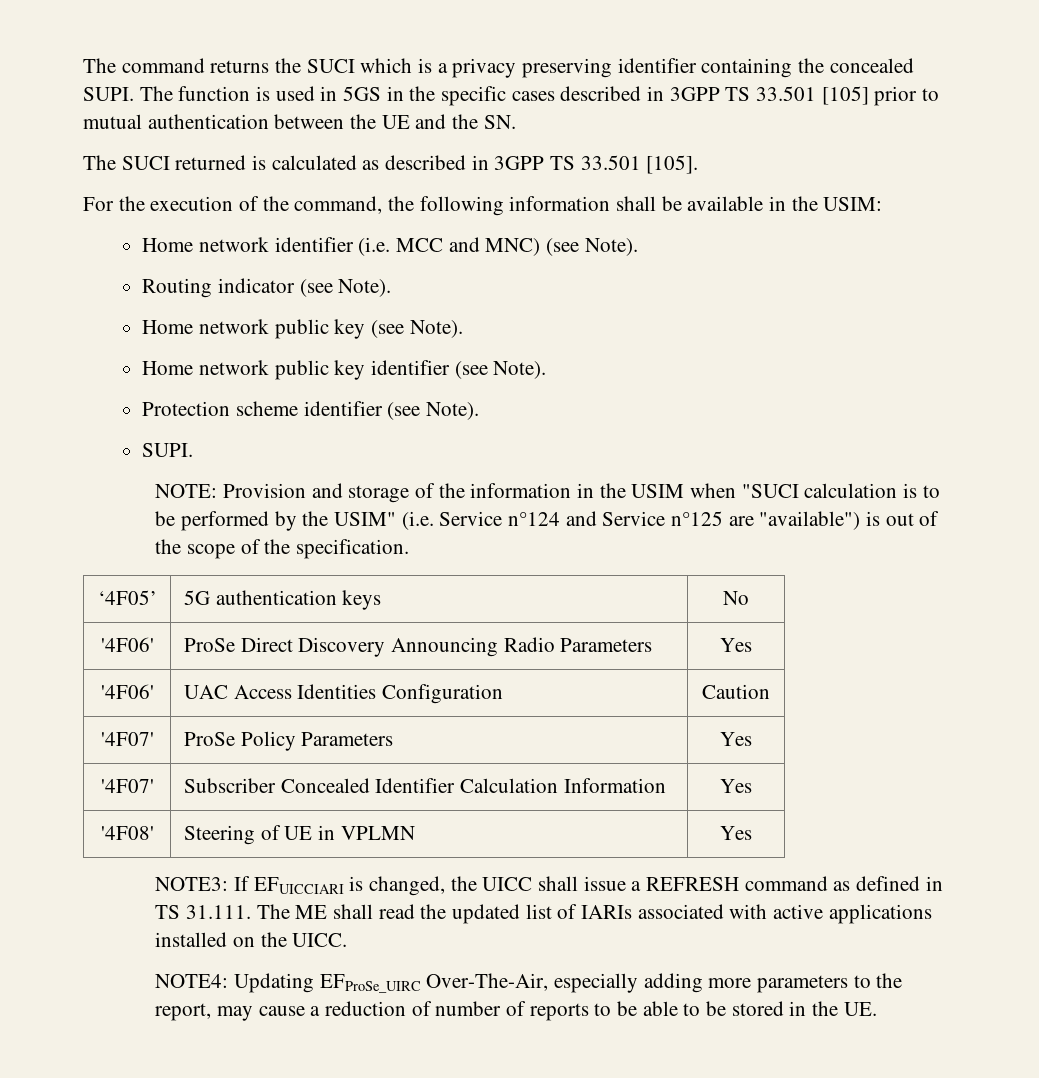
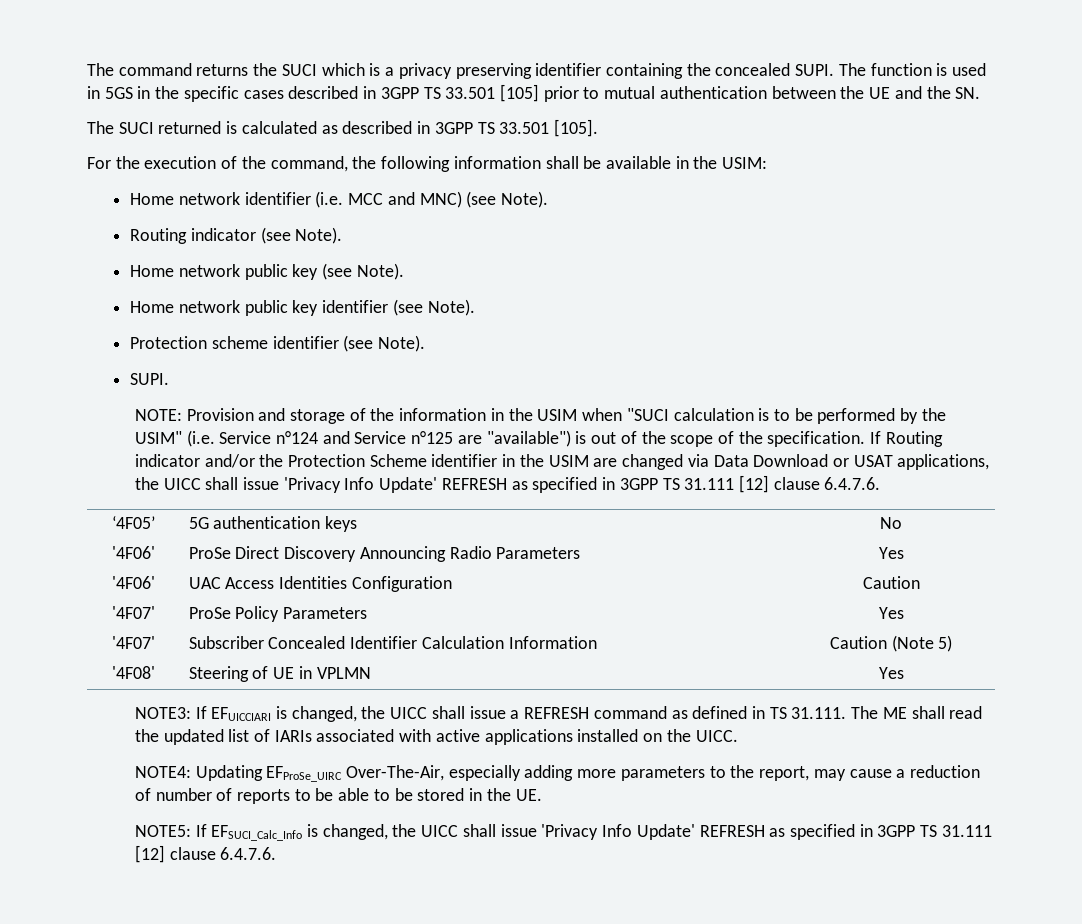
(410, 549) none -> [870,431,943,447] [134,454,990,470] [134,475,881,493] If Routing indicator and/or the Protection Scheme identifier in the USIM are changed via Data Download or USAT applications, the UICC shall issue 'Privacy Info Update' REFRESH as specified in 3GPP TS 31.111 [12] clause 6.4.7.6.
[720,779,752,793] Yes -> [829,635,953,652] Caution (Note 5)
(877, 1009) none -> [134,824,992,841] [134,845,277,863] // NOTE5: If EFSUCI_Calc_Info is changed, the UICC shall issue 'Privacy Info Update' REFRESH as specified in 3GPP TS 31.111 [12] clause 6.4.7.6.

